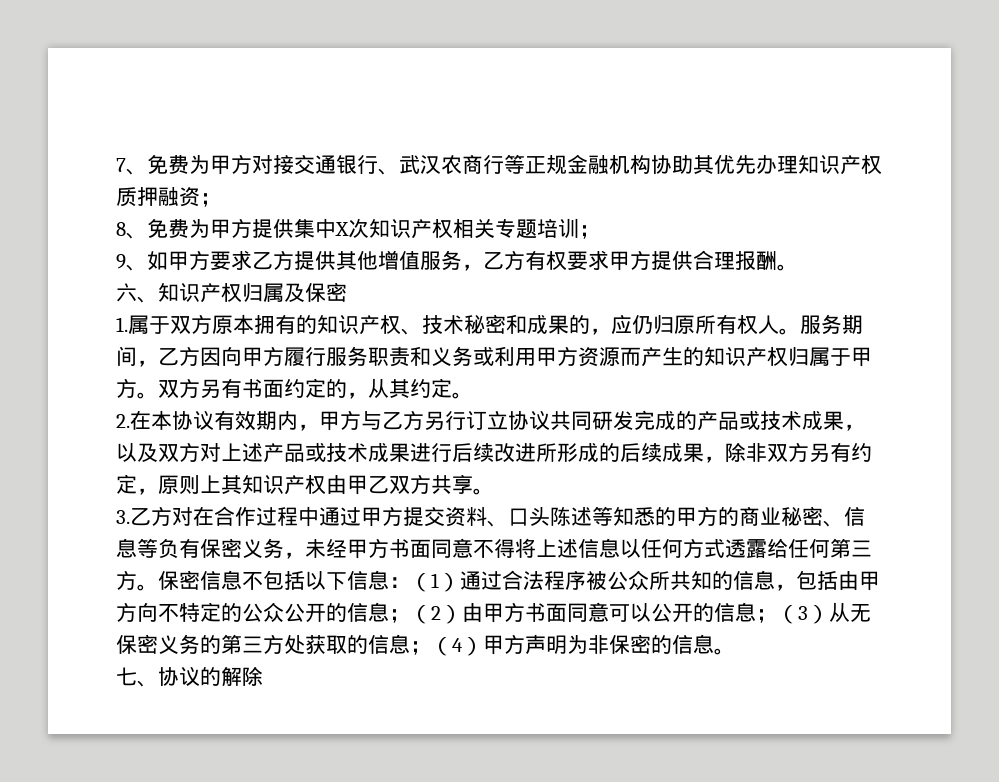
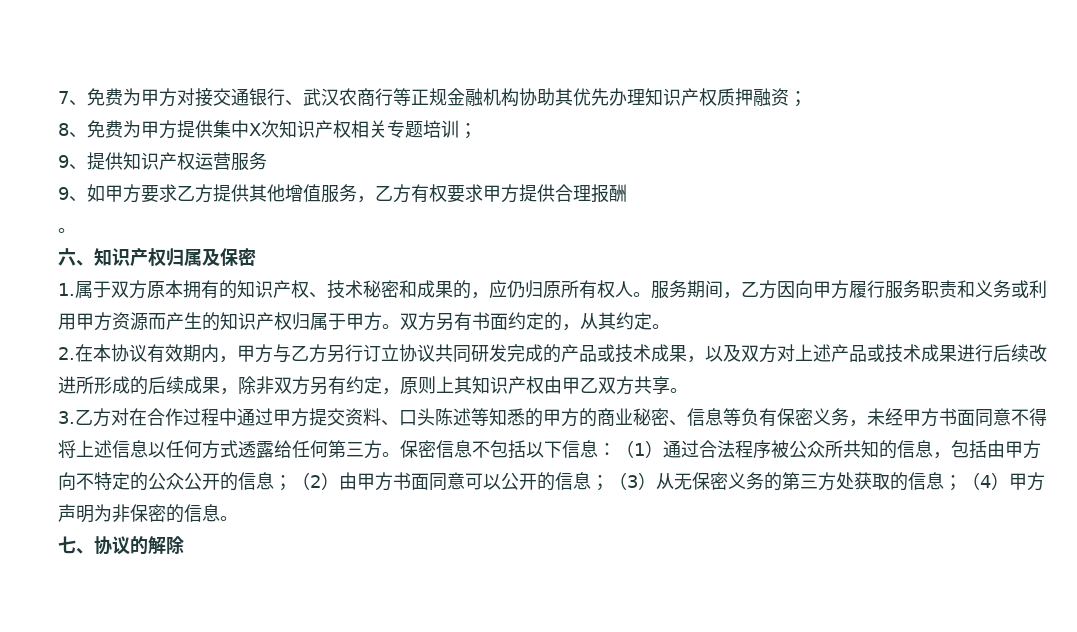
(600, 232) none -> [58,152,267,171] // 9、提供知识产权运营服务
(777, 260) none -> (627, 193) //

